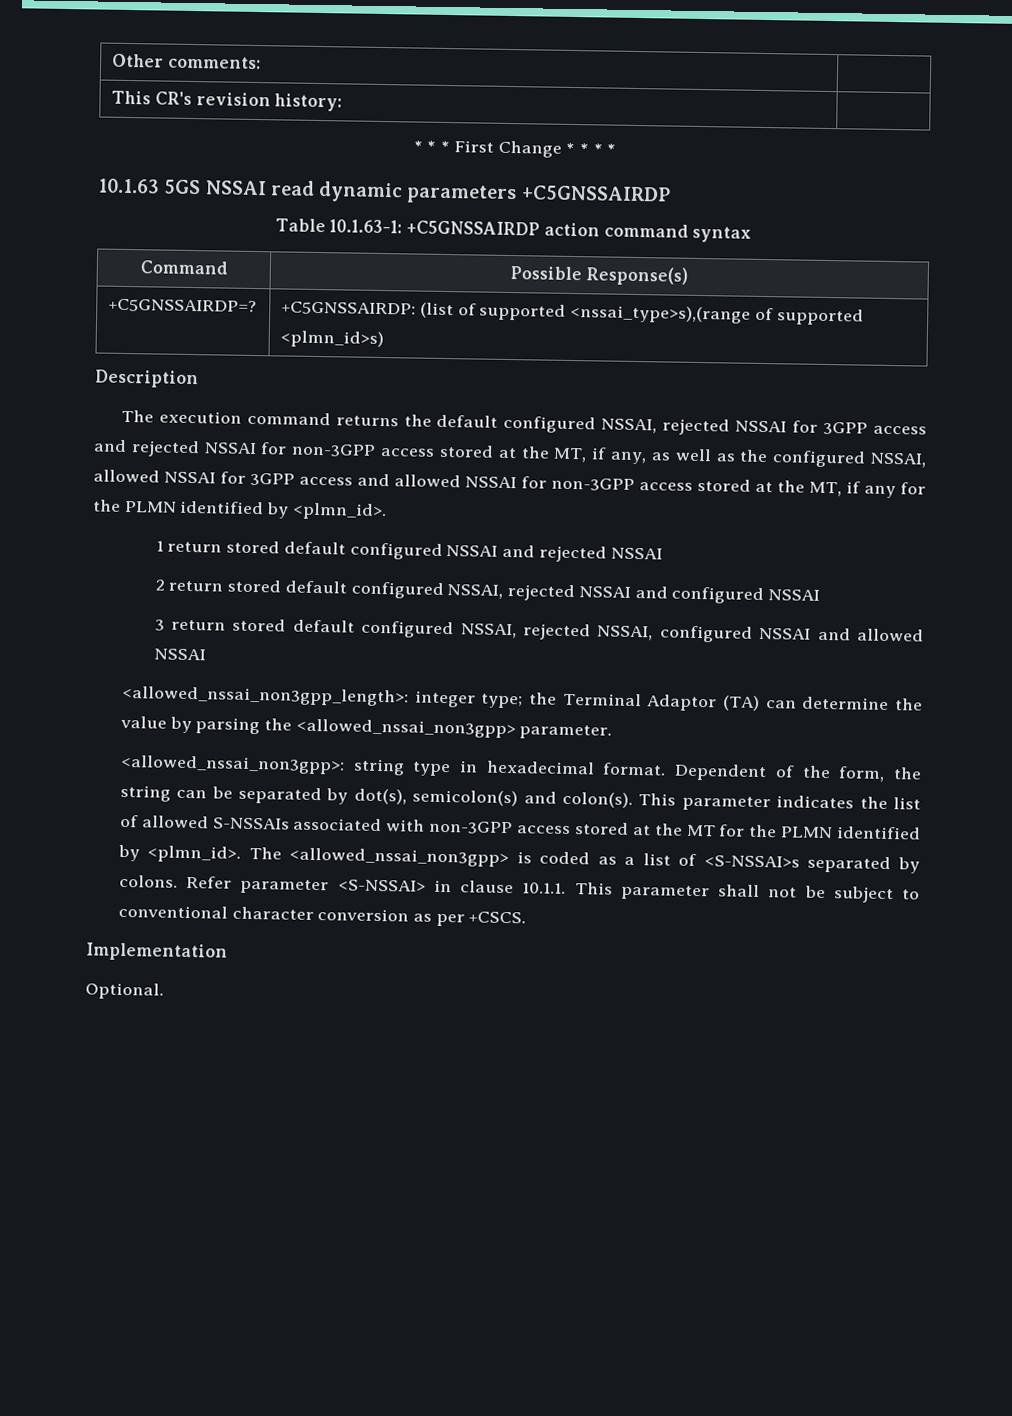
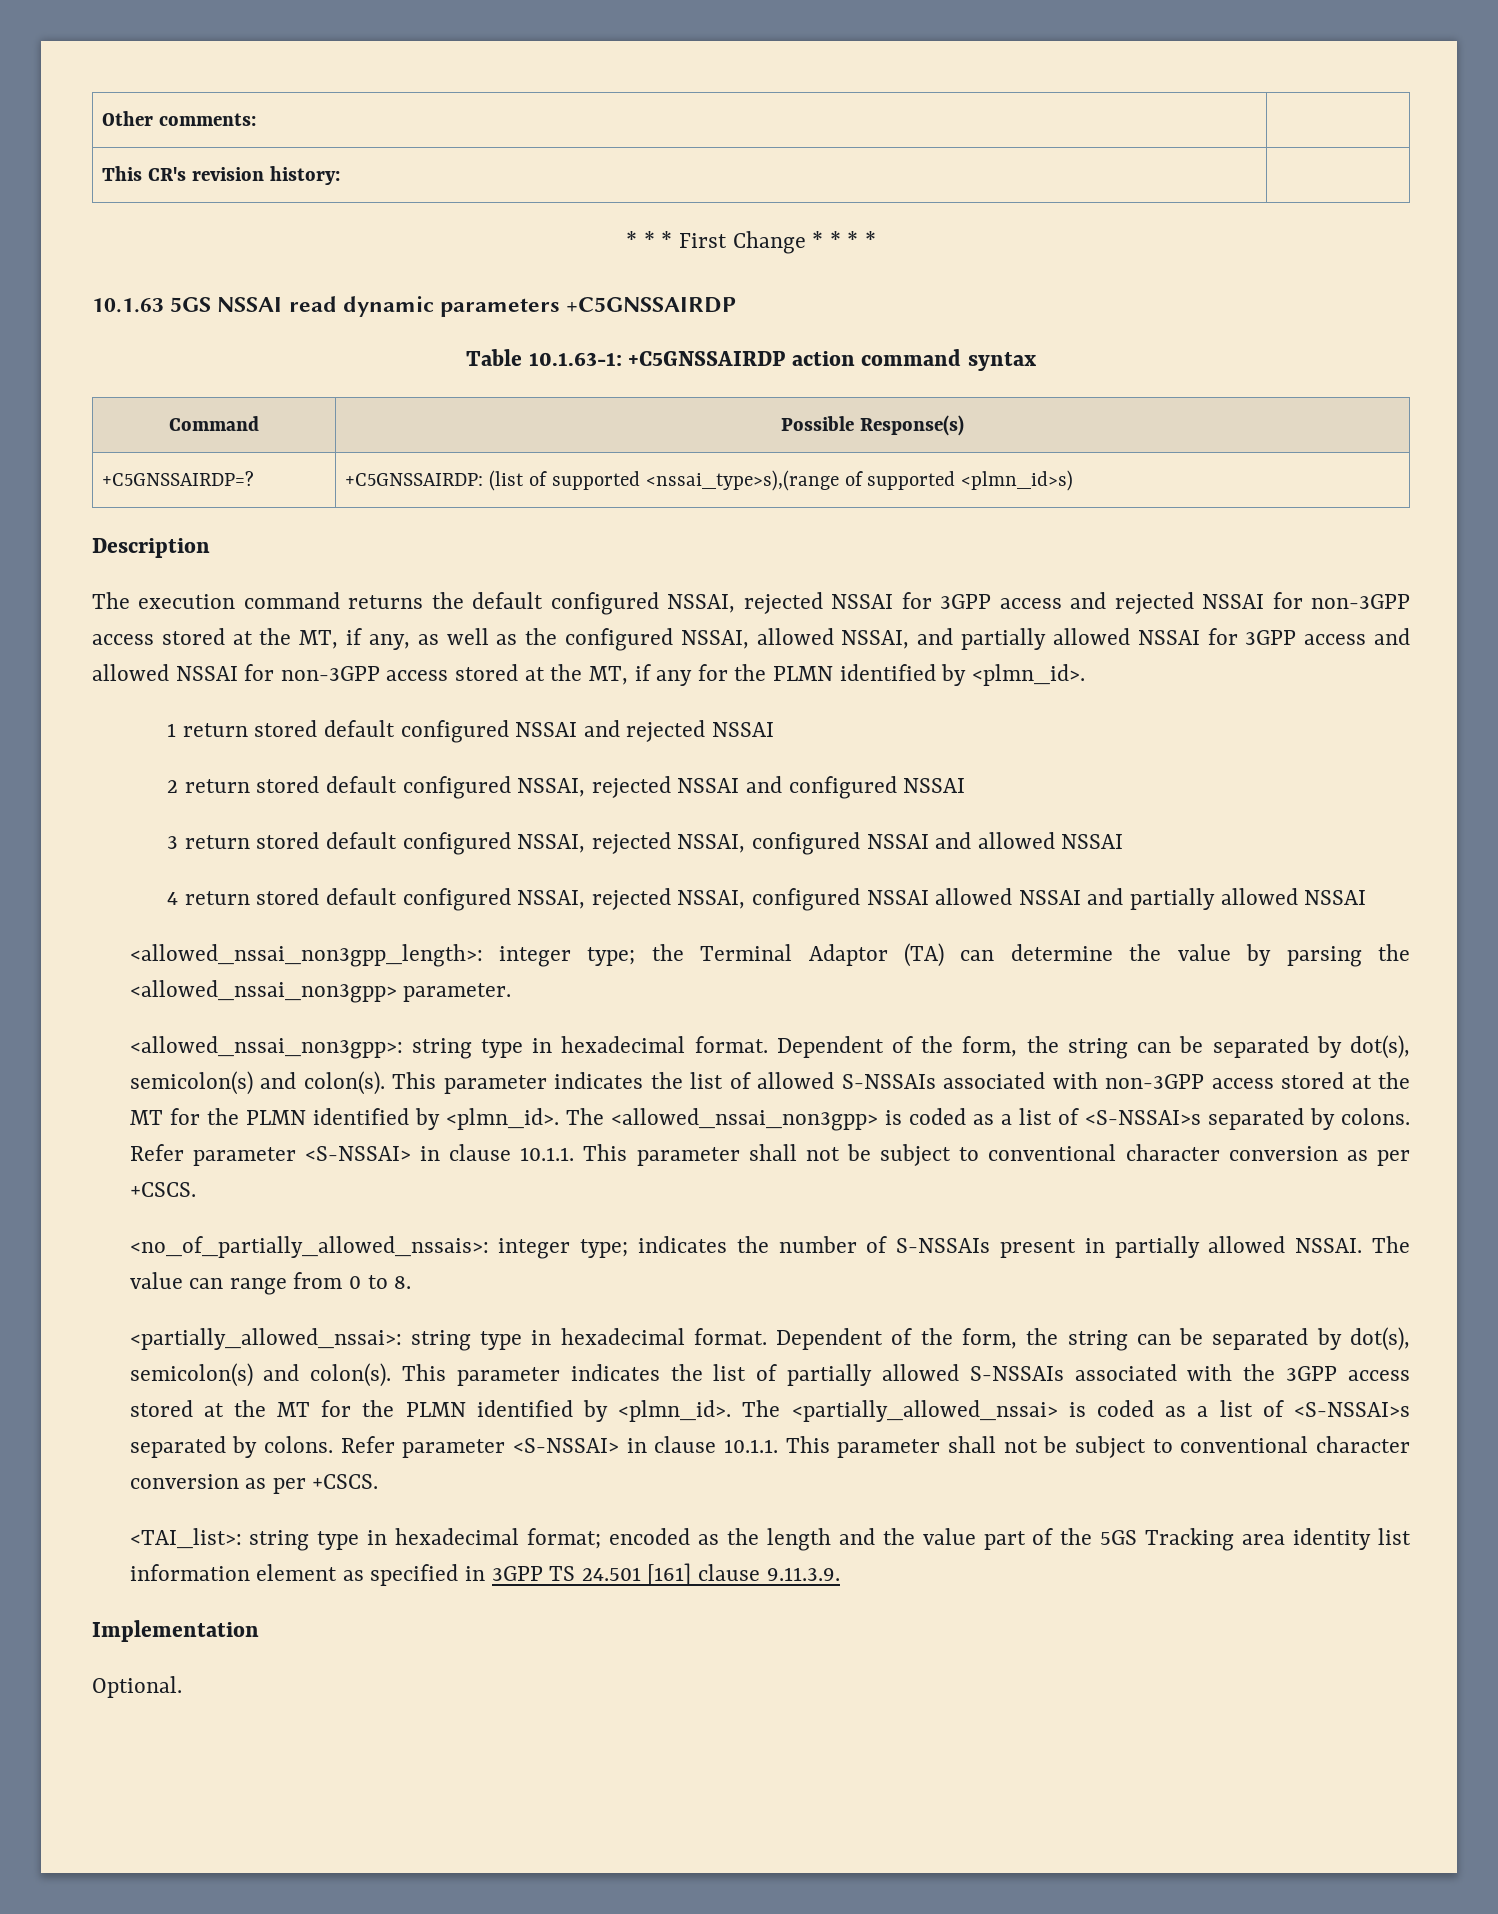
(160, 476) none -> [841,628,1130,650] NSSAI, and partially allowed
(206, 654) none -> [167,888,1367,911] // 4 return stored default configured NSSAI, rejected NSSAI, configured NSSAI allowed NSSAI and partially allowed NSSAI
(527, 917) none -> [129,1236,1411,1259] [129,1272,412,1295] [129,1327,1411,1351] [129,1363,1411,1387] [129,1400,1411,1422] [129,1436,1410,1458] [129,1474,379,1494] [129,1528,1411,1551] [129,1563,840,1586] // <no_of_partially_allowed_nssais>: integer type; indicates the number of S-NSSAIs present in partially allowed NSSAI. The value can range from 0 to 8. // <partially_allowed_nssai>: string type in hexadecimal format. Dependent of the form, the string can be separated by dot(s), semicolon(s) and colon(s). This parameter indicates the list of partially allowed S-NSSAIs associated with the 3GPP access stored at the MT for the PLMN identified by <plmn_id>. The <partially_allowed_nssai> is coded as a list of <S-NSSAI>s separated by colons. Refer parameter <S-NSSAI> in clause 10.1.1. This parameter shall not be subject to conventional character conversion as per +CSCS. // <TAI_list>: string type in hexadecimal format; encoded as the length and the value part of the 5GS Tracking area identity list information element as specified in 3GPP TS 24.501 [161] clause 9.11.3.9.

